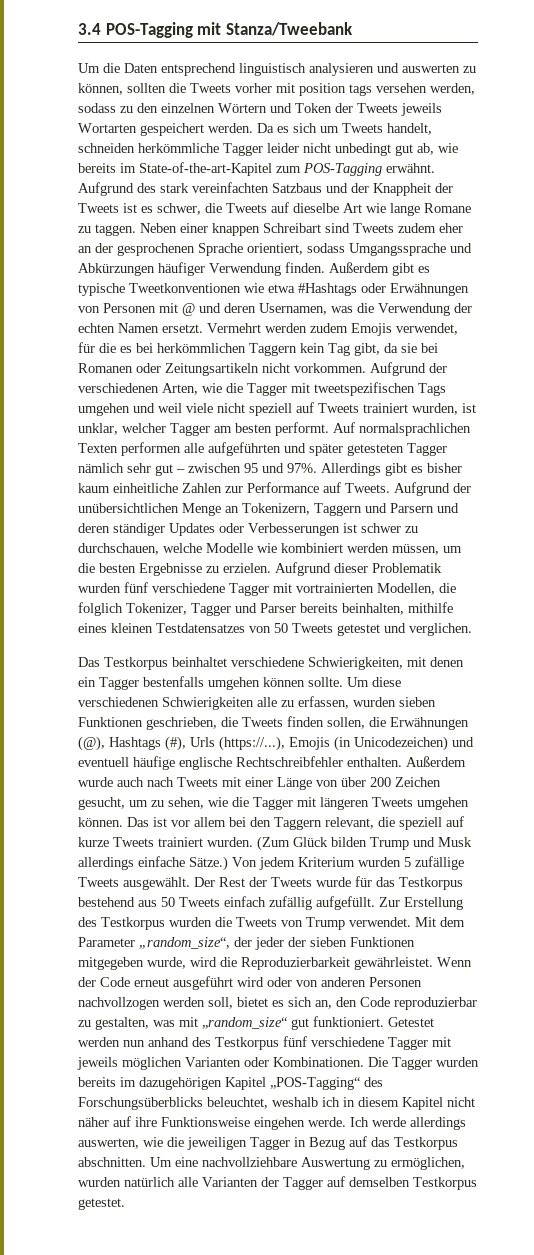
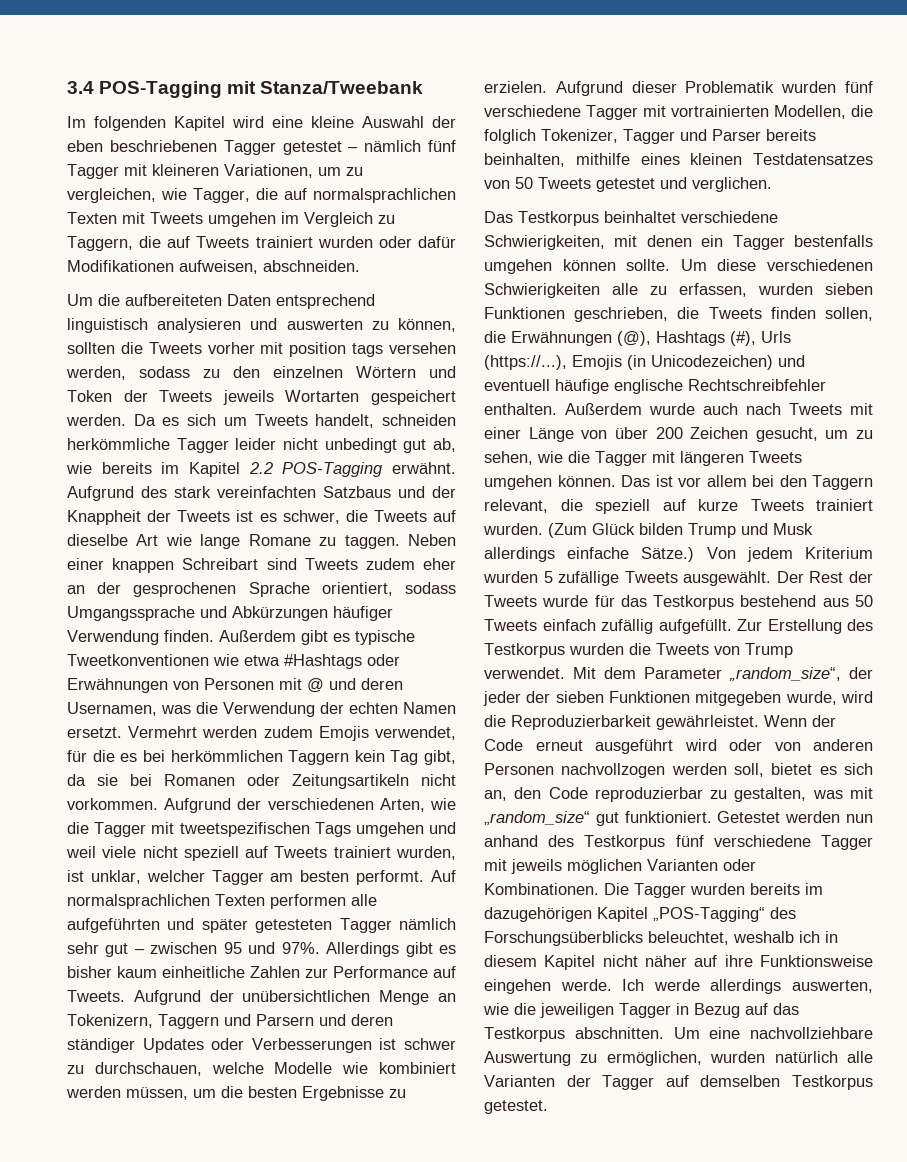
(353, 29) none -> [67,116,456,131] [67,140,456,155] [67,164,363,179] [67,188,456,203] [67,212,395,227] [67,236,456,251] [67,260,360,274] // Im folgenden Kapitel wird eine kleine Auswahl der eben beschriebenen Tagger getestet – nämlich fünf Tagger mit kleineren Variationen, um zu vergleichen, wie Tagger, die auf normalsprachlichen Texten mit Tweets umgehen im Vergleich zu Taggern, die auf Tweets trainiert wurden oder dafür Modifikationen aufweisen, abschneiden.
(120, 68) none -> [125,294,222,306] aufbereiteten
[139,162,301,176] State-of-the-art-Kapitel zum -> [189,462,273,477] Kapitel 2.2

